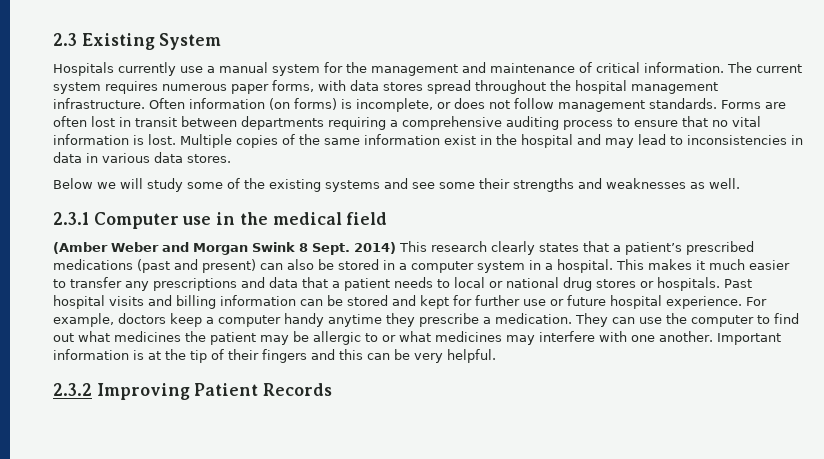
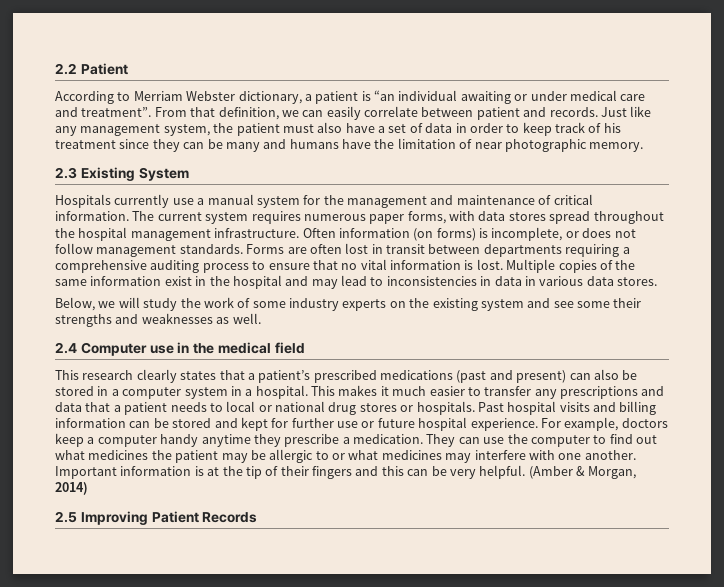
(53, 39) none -> [55,63,128,75] [55,90,646,104] [55,106,652,120] [55,122,621,136] [55,138,644,152] 2.2 Patient // According to Merriam Webster dictionary, a patient is “an individual awaiting or under medical care and treatment”. From that definition, we can easily correlate between patient and records. Just like any management system, the patient must also have a set of data in order to keep track of his treatment since they can be many and humans have the limitation of near photographic memory. //
[53,178,93,189] Below -> [55,297,95,311] Below,
[187,178,240,189] some of -> [180,297,406,311] the work of some industry experts on
[325,180,380,192] systems -> [480,299,524,311] system
[53,212,89,225] 2.3.1 -> [55,342,77,354] 2.4
[53,242,396,255] (Amber Weber and Morgan Swink 8 Sept. 2014) -> (305, 348) none
[53,383,92,396] // 2.3.2 -> [528,466,637,479] [55,482,88,495] [55,511,77,523] (Amber & Morgan, 2014) // 2.5

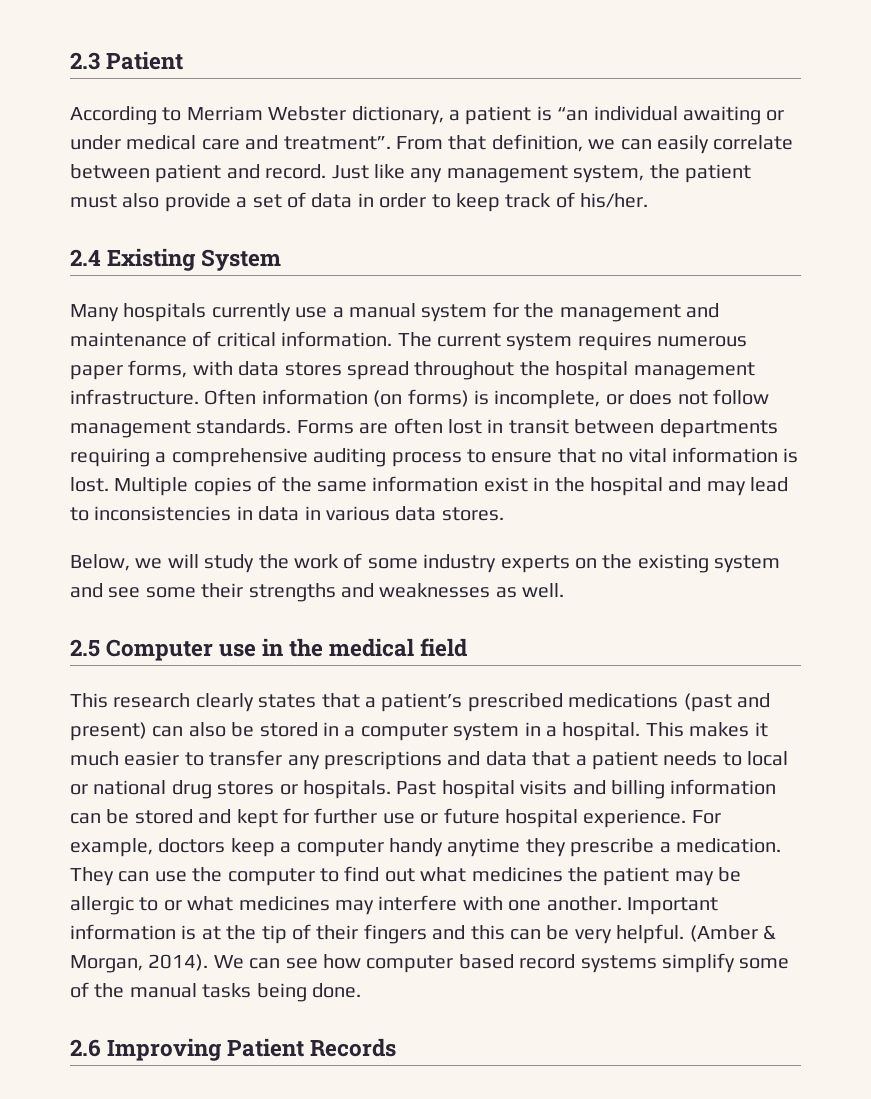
[55,63,77,75] 2.2 -> [70,52,100,70] 2.3
[549,107,598,117] records. -> [265,164,327,179] record.
[345,123,375,133] have -> [164,193,231,212] provide
[603,123,621,133] [55,138,644,152] [55,167,77,179] his treatment since they can be many and humans have the limitation of near photographic memory. // 2.3 -> [580,193,649,208] [70,249,101,266] his/her. // 2.4
[55,194,111,208] Hospitals -> [70,303,207,322] Many hospitals
[55,342,77,354] 2.4 -> [70,639,100,657] 2.5
[55,482,88,495] [55,511,77,523] 2014) // 2.5 -> [148,953,790,973] [70,982,361,1002] [70,1039,101,1057] 2014). We can see how computer based record systems simplify some of the manual tasks being done. // 2.6

